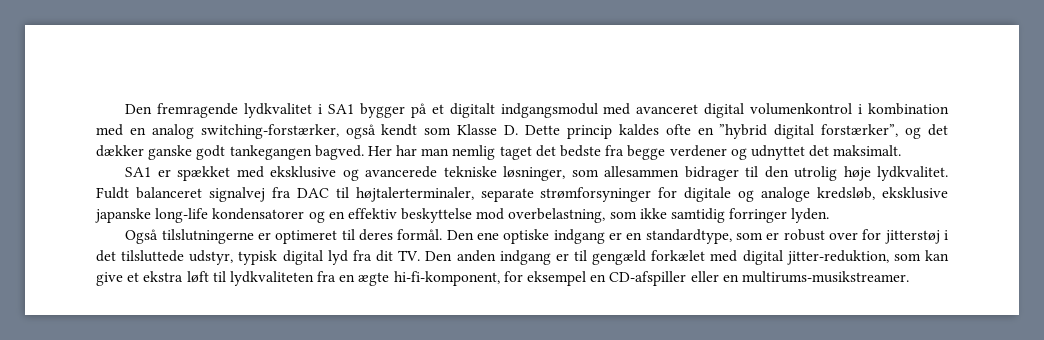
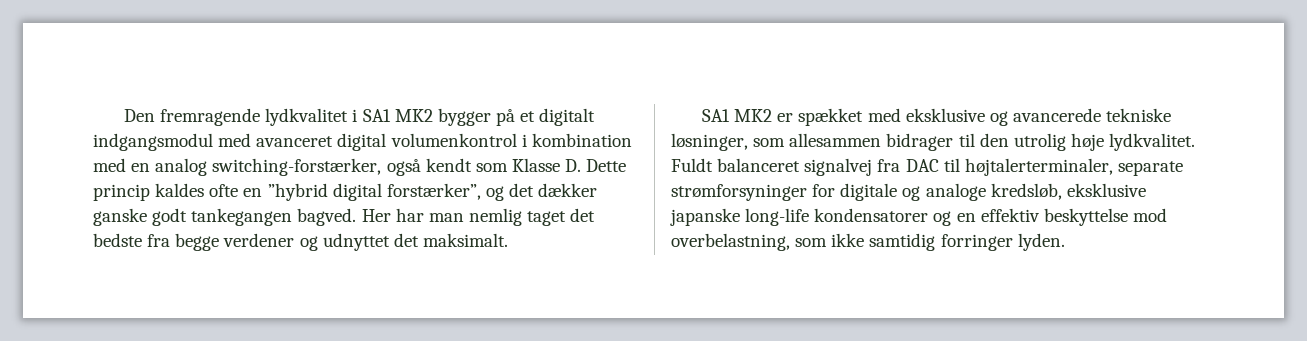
(355, 109) none -> [394,109,433,122] MK2
(152, 172) none -> [734,109,773,122] MK2
[125,229,948,244] [96,250,949,265] [96,271,909,286] // Også tilslutningerne er optimeret til deres formål. Den ene optiske indgang er en standardtype, som er robust over for jitterstøj i det tilsluttede udstyr, typisk digital lyd fra dit TV. Den anden indgang er til gengæld forkælet med digital jitter-reduktion, som kan give et ekstra løft til lydkvaliteten fra en ægte hi-fi-komponent, for eksempel en CD-afspiller eller en multirums-musikstreamer. -> (1065, 242) none

